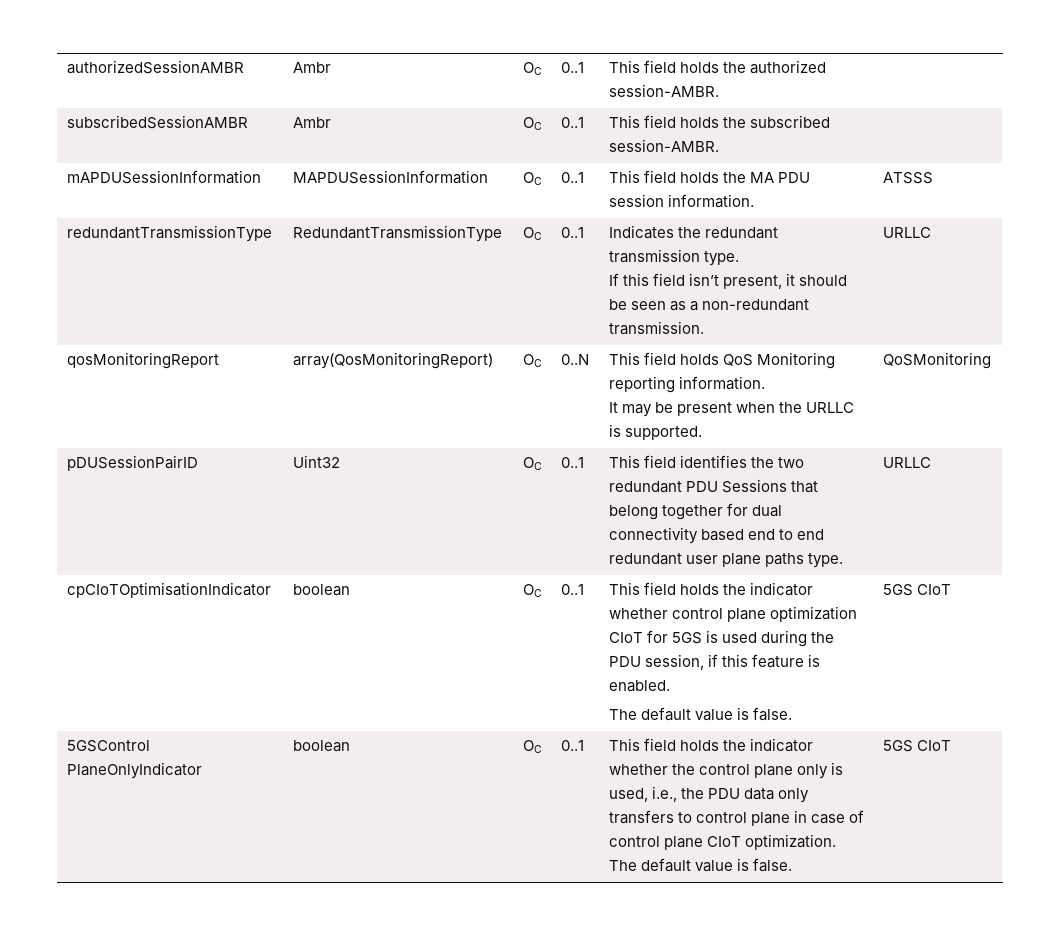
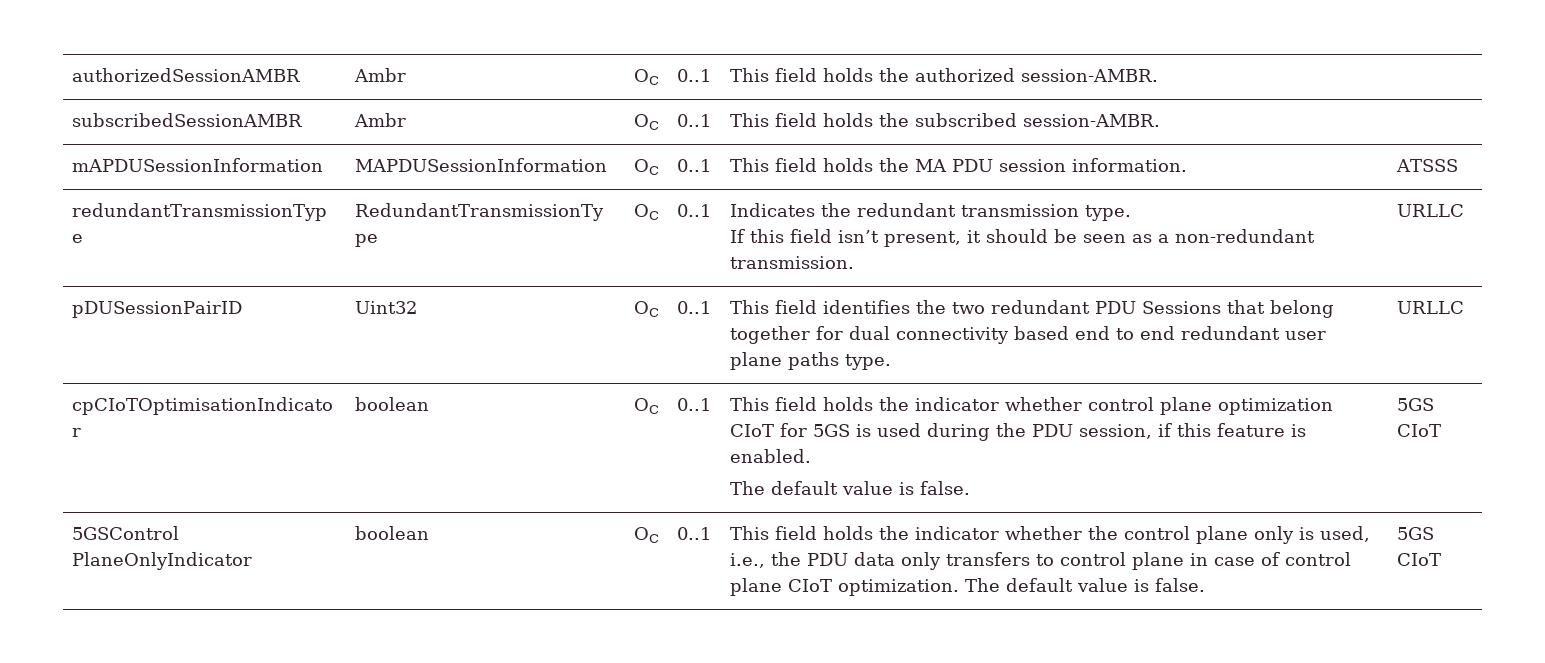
[66,352,219,369] [292,352,493,369] [522,354,542,367] [560,354,589,365] [608,352,835,369] [608,376,765,393] [608,402,854,417] [608,424,702,440] [882,352,991,369] // qosMonitoringReport | array(QosMonitoringReport) | OC | 0..N | This field holds QoS Monitoring reporting information. // It may be present when the URLLC is supported. | QoSMonitoring -> (1465, 210) none

